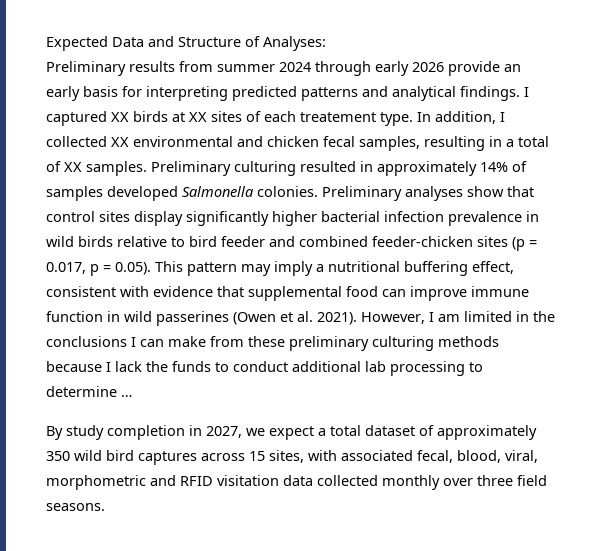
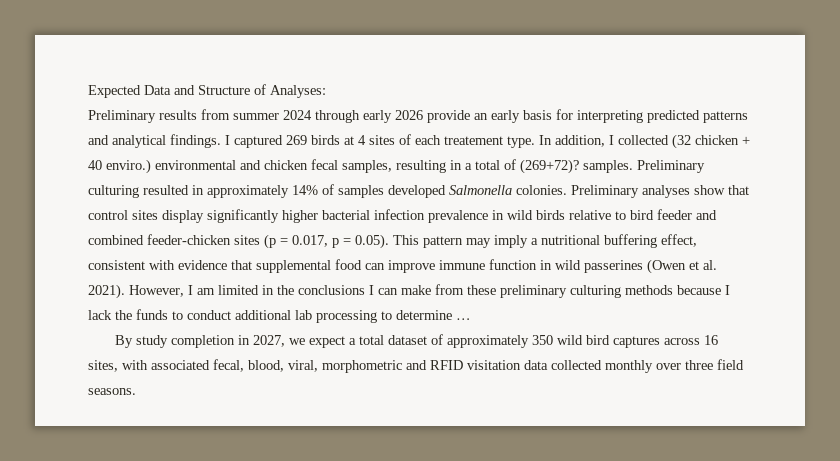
[111,112,129,122] XX -> [286,135,307,145] 269
[189,112,207,122] XX -> [358,135,366,145] 4
[111,137,129,147] XX -> [672,134,750,149] [88,159,151,174] (32 chicken + 40 enviro.)
[64,162,82,172] XX -> [520,159,579,174] (269+72)?
[249,451,265,461] 15 -> [704,335,719,345] 16

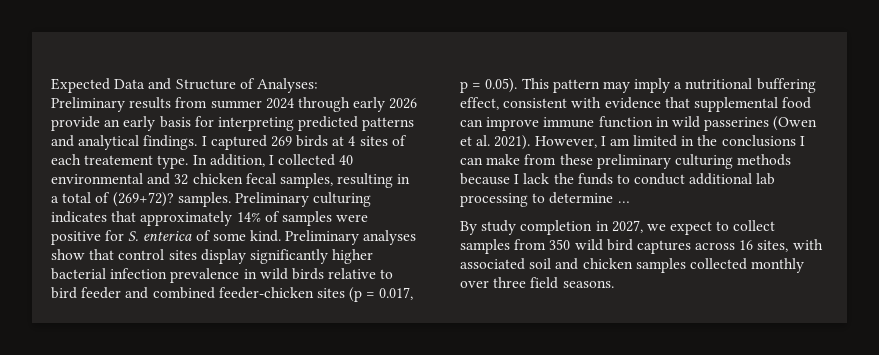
[672,134,750,149] [88,159,151,174] (32 chicken + 40 enviro.) -> [339,155,354,165] 40
(261, 165) none -> [174,174,189,185] 32
[143,185,204,195] resulted in -> [51,211,137,223] indicates that
[388,185,567,198] developed Salmonella colonies. -> [336,214,369,222] [51,230,282,245] were positive for S. enterica of some kind.
[349,334,530,348] a total dataset of approximately -> [716,220,776,231] [460,239,547,254] to collect samples from
[213,359,548,373] fecal, blood, viral, morphometric and RFID visitation data -> [529,258,686,273] soil and chicken samples

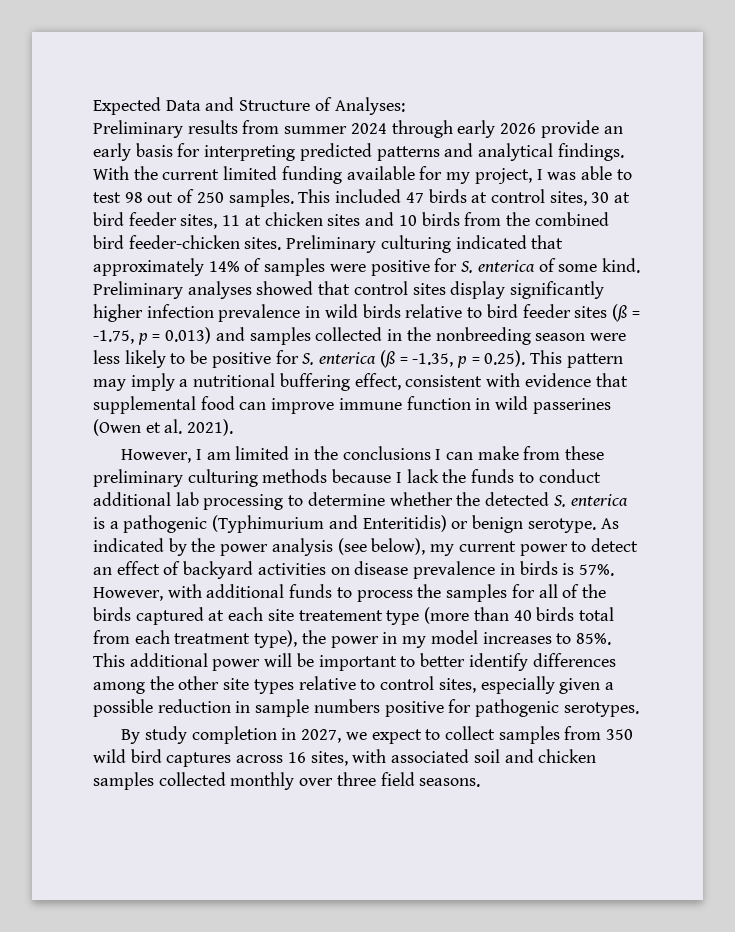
[201,135,407,150] [51,154,354,169] [51,173,411,188] [51,192,231,207] I captured 269 birds at 4 sites of each treatement type. In addition, I collected 40 environmental and 32 chicken fecal samples, resulting in a total of (269+72)? samples. -> [93,166,632,184] [93,189,631,207] [93,212,609,229] [93,235,282,250] With the current limited funding available for my project, I was able to test 98 out of 250 samples. This included 47 birds at control sites, 30 at bird feeder sites, 11 at chicken sites and 10 birds from the combined bird feeder-chicken sites.
[51,211,107,223] indicates -> [455,235,527,249] indicated
[51,249,85,260] show -> [256,281,314,295] showed
[51,268,106,280] bacterial -> (143, 313) none
[125,287,414,302] [460,78,518,93] and combined feeder-chicken sites (p = 0.017, p = 0.05). -> [574,304,640,322] [93,327,626,345] [93,350,526,368] sites (ß = -1.75, p = 0.013) and samples collected in the nonbreeding season were less likely to be positive for S. enterica (ß = -1.35, p = 0.25).
(531, 142) none -> (234, 427) //
[617,201,630,203] … -> [389,492,628,507] [93,515,619,533] [93,538,638,556] [93,561,614,579] [93,584,606,602] [93,607,614,625] [93,630,611,648] [93,653,616,671] [93,676,614,694] [93,699,639,717] whether the detected S. enterica is a pathogenic (Typhimurium and Enteritidis) or benign serotype. As indicated by the power analysis (see below), my current power to detect an effect of backyard activities on disease prevalence in birds is 57%. However, with additional funds to process the samples for all of the birds captured at each site treatement type (more than 40 birds total from each treatment type), the power in my model increases to 85%. This additional power will be important to better identify differences among the other site types relative to control sites, especially given a possible reduction in sample numbers positive for pathogenic serotypes.

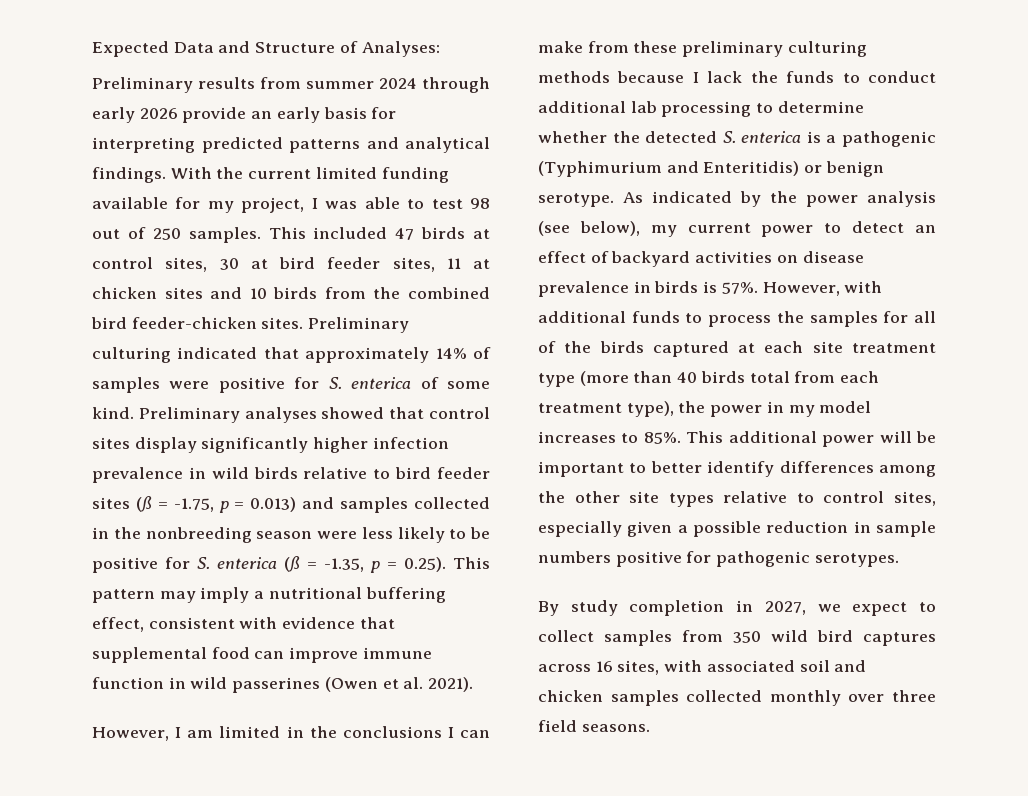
[298,610,383,621] treatement -> [852,343,936,353] treatment

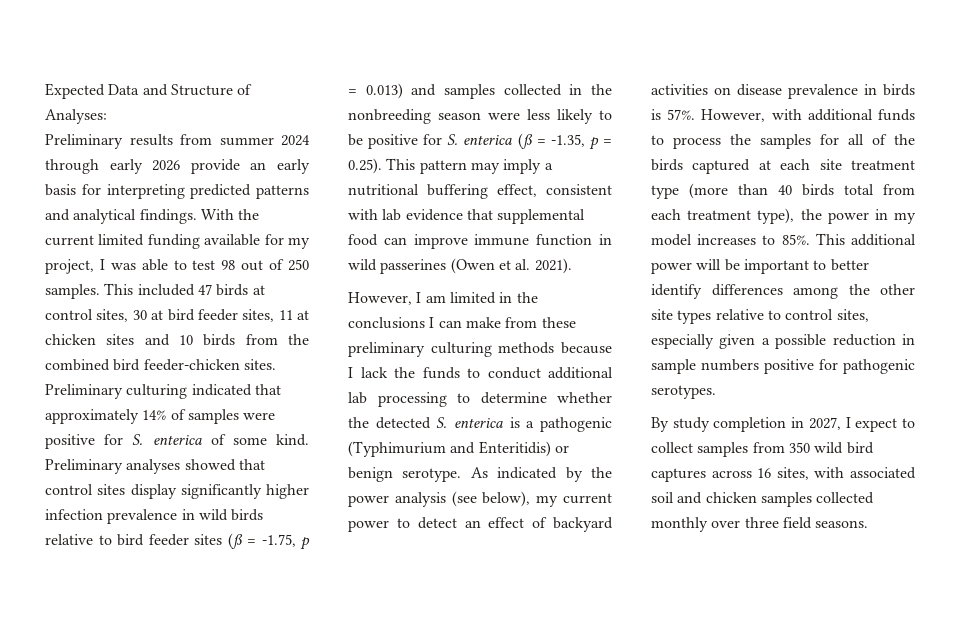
(278, 623) none -> [382,209,402,221] lab
[817,604,841,612] we -> [845,417,851,428] I

